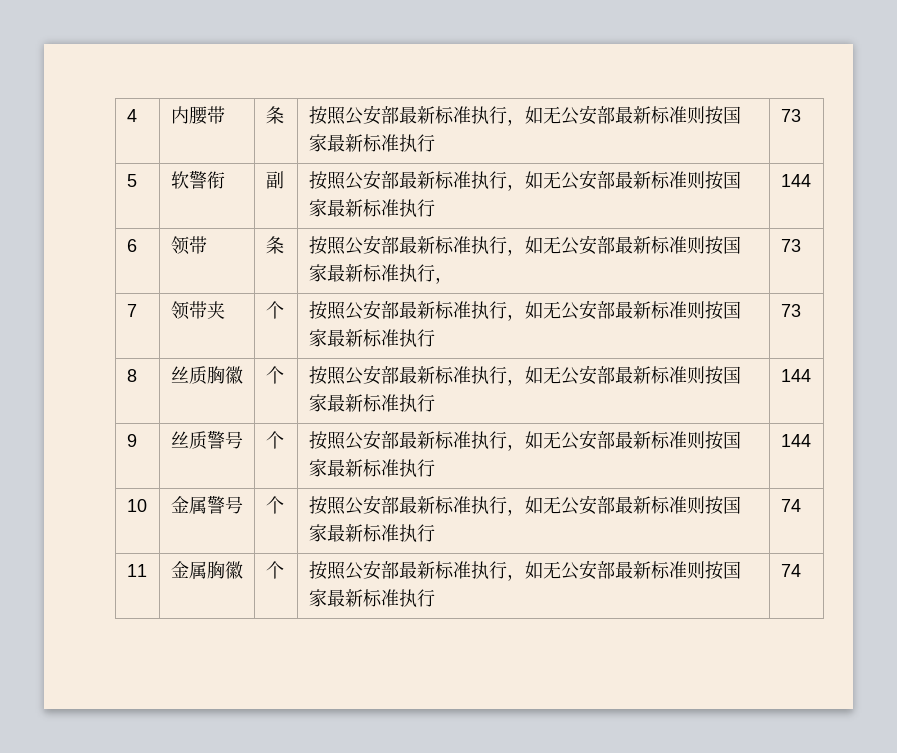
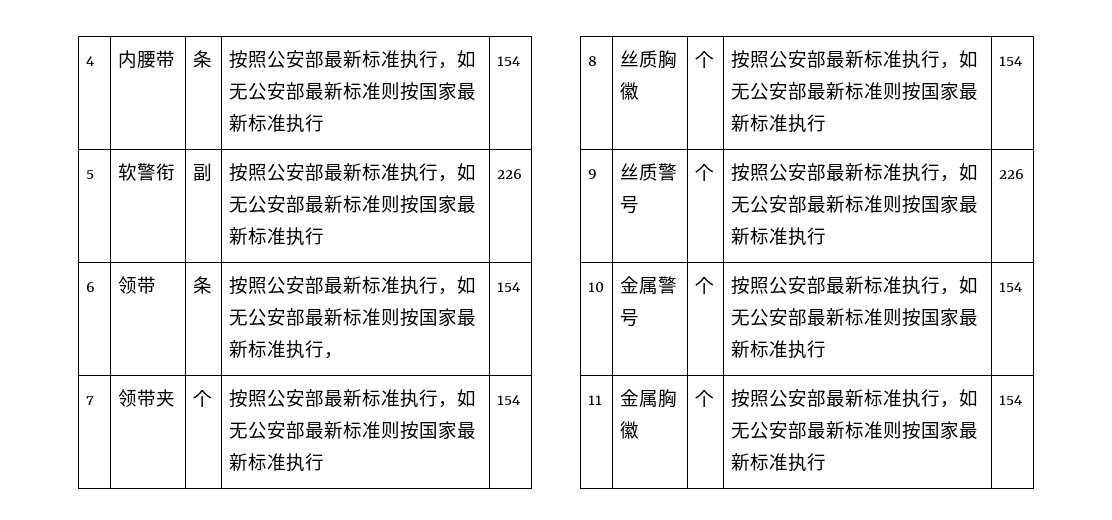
[780,109,801,122] 73 -> [496,56,520,66] 154
[780,174,811,187] 144 -> [496,169,522,179] 226
[780,239,801,252] 73 -> [496,282,520,292] 154
[780,304,801,317] 73 -> [496,395,520,405] 154
[780,369,811,382] 144 -> [998,56,1022,66] 154
[780,434,811,447] 144 -> [998,169,1024,179] 226
[780,499,801,512] 74 -> [998,282,1022,292] 154
[780,564,801,577] 74 -> [998,395,1022,405] 154

